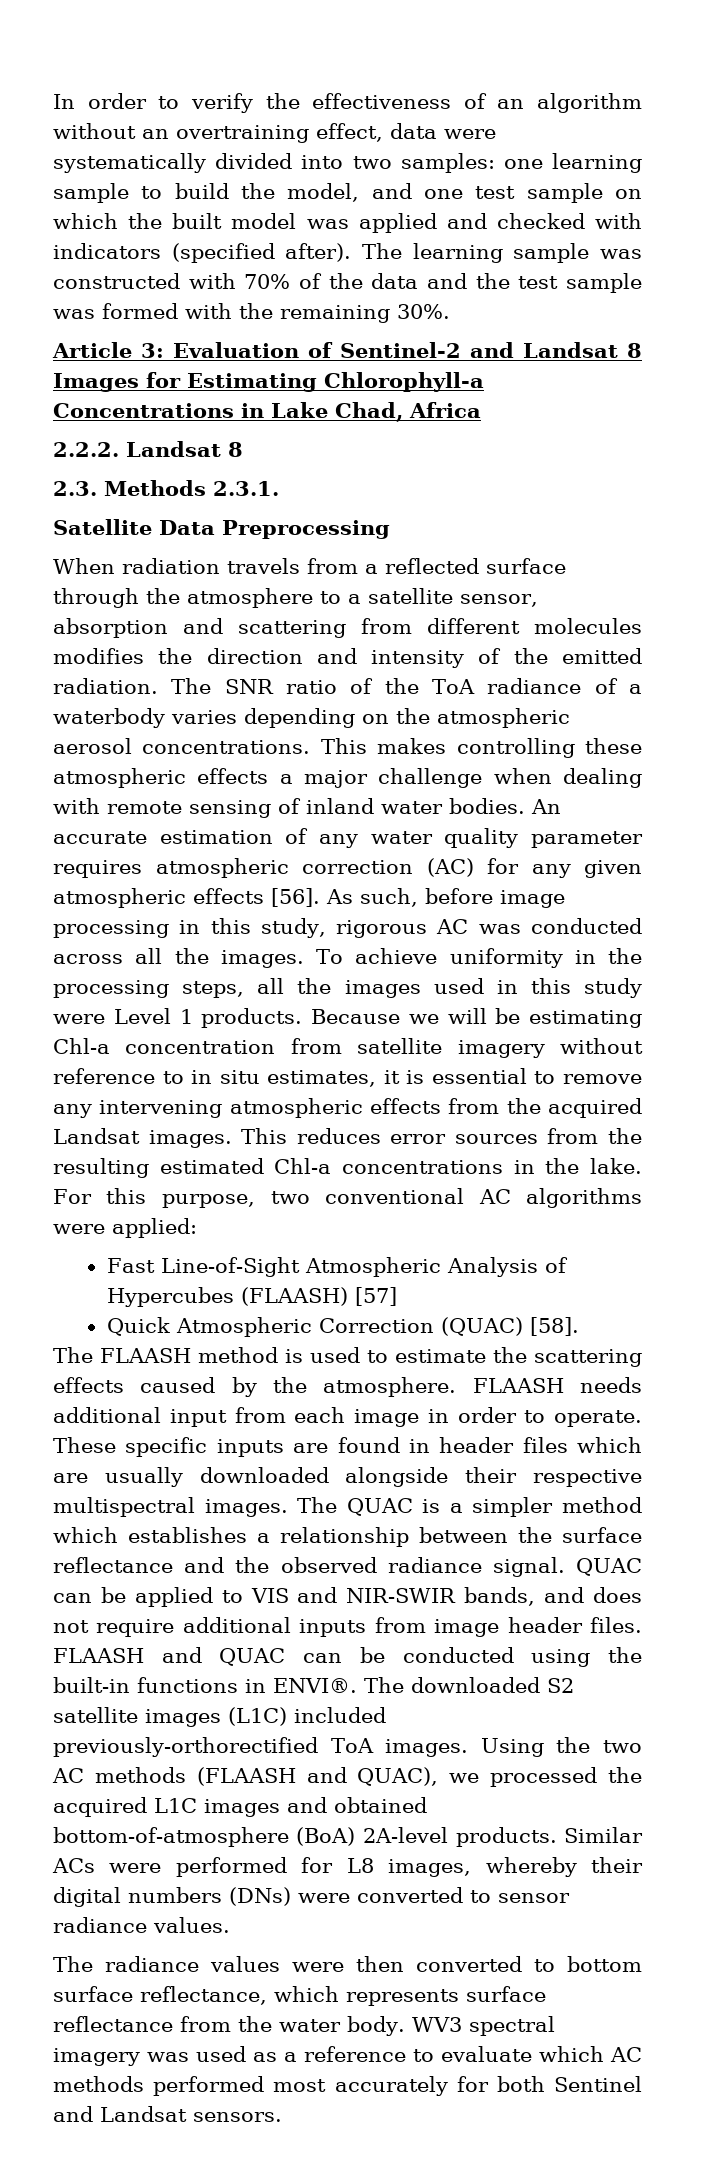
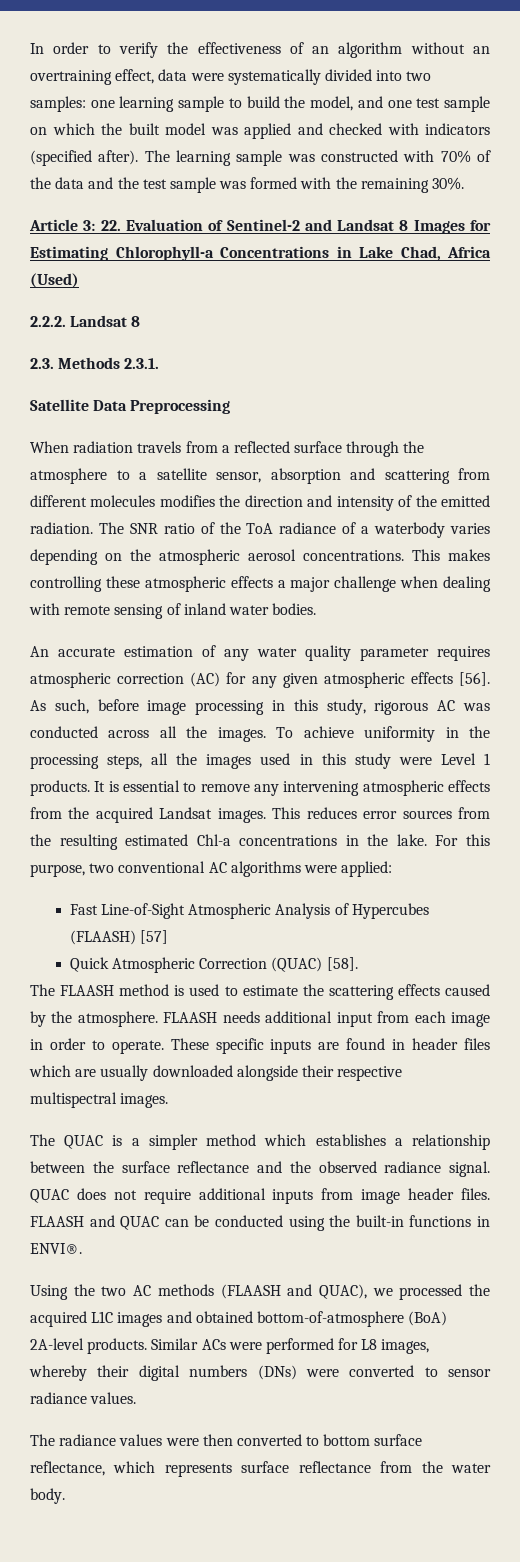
(164, 350) none -> [100,220,121,231] 22.
(481, 410) none -> [30,273,79,288] (Used)
(525, 806) none -> (317, 609) //
[311,1008,642,1028] [53,1038,643,1058] [53,1068,400,1087] Because we will be estimating Chl-a concentration from satellite imagery without reference to in situ estimates, it -> [94,781,106,792] It
(288, 1508) none -> (169, 1100) //
[53,1587,585,1607] can be applied to VIS and NIR-SWIR bands, and -> (69, 1196) none
[364,1677,574,1693] [53,1707,386,1727] [53,1737,469,1757] The downloaded S2 satellite images (L1C) included previously-orthorectified ToA images. -> (82, 1248) //
[411,2016,555,2036] [53,2046,642,2066] [53,2076,643,2096] [53,2106,282,2122] WV3 spectral imagery was used as a reference to evaluate which AC methods performed most accurately for both Sentinel and Landsat sensors. -> (65, 1496) none

